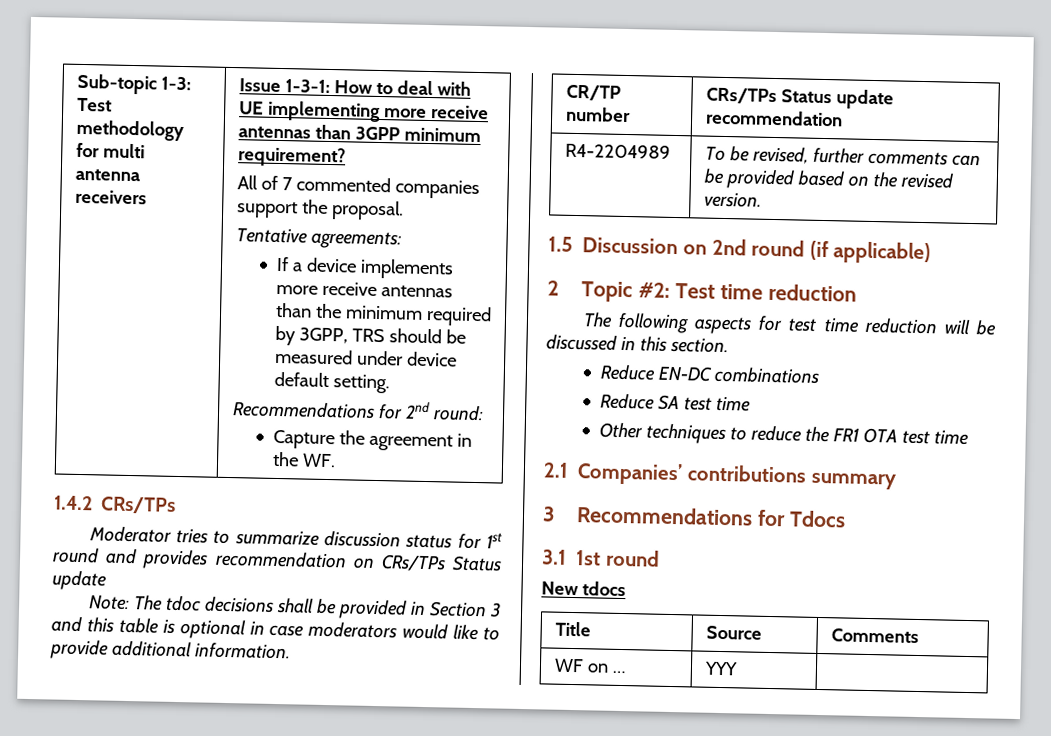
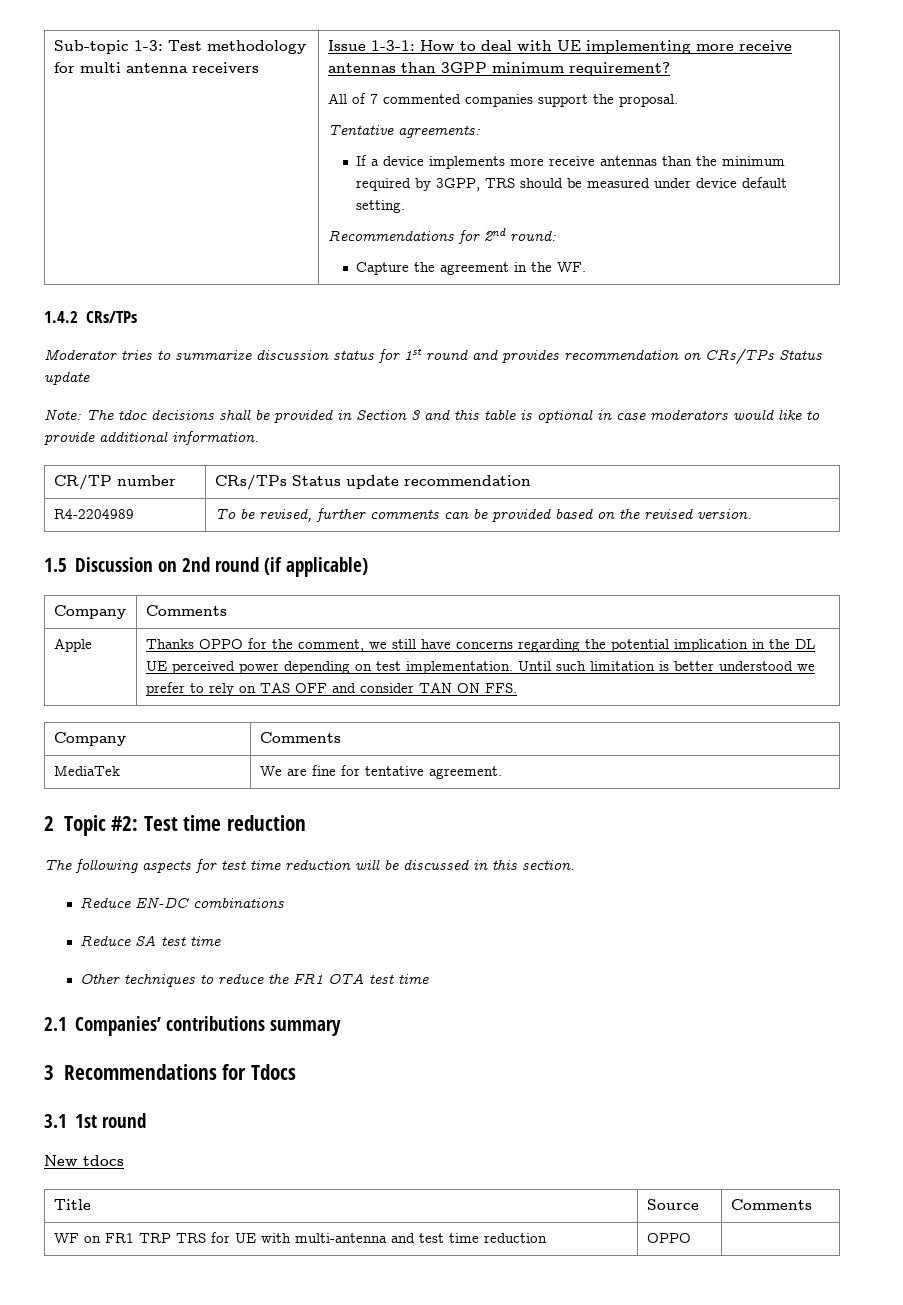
(932, 253) none -> [53,605,126,619] [145,605,227,616] [53,638,92,652] [145,638,815,652] [145,661,815,674] [145,682,517,696] [53,732,126,746] [259,732,341,743] [53,765,120,776] [259,765,502,779] // Company | Comments // Apple | Thanks OPPO for the comment, we still have concerns regarding the potential implication in the DL UE perceived power depending on test implementation. Until such limitation is better understood we prefer to rely on TAS OFF and consider TAN ON FFS. // Company | Comments // MediaTek | We are fine for tentative agreement.
[611,670,626,674] [703,661,738,676] … | YYY -> [104,1232,547,1243] [646,1233,691,1243] FR1 TRP TRS for UE with multi-antenna and test time reduction | OPPO

